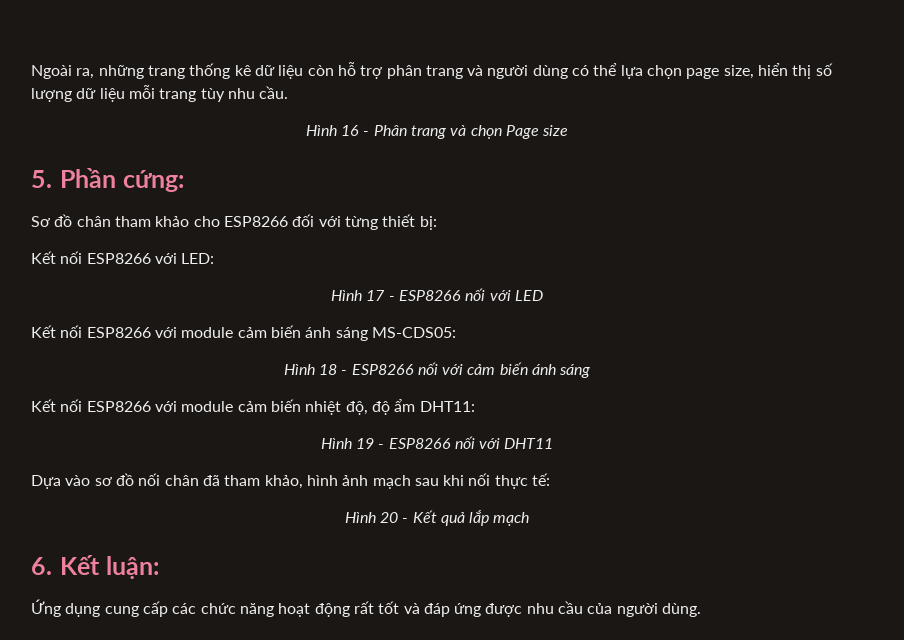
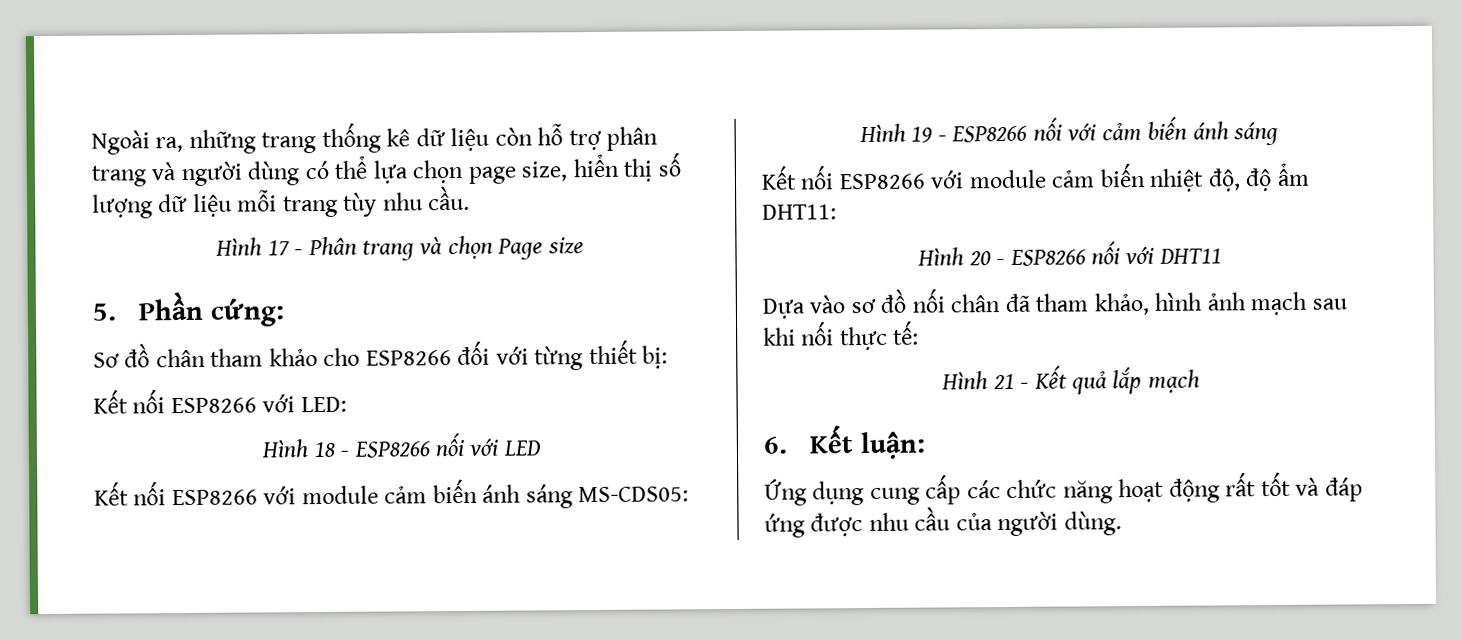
[341,125,360,136] 16 -> [267,240,290,256] 17
[366,290,386,301] 17 -> [313,441,335,458] 18
[318,364,337,375] 18 -> [911,126,933,143] 19
[355,438,374,449] 19 -> [968,251,991,266] 20
[379,512,398,523] 20 -> [992,373,1015,390] 21

